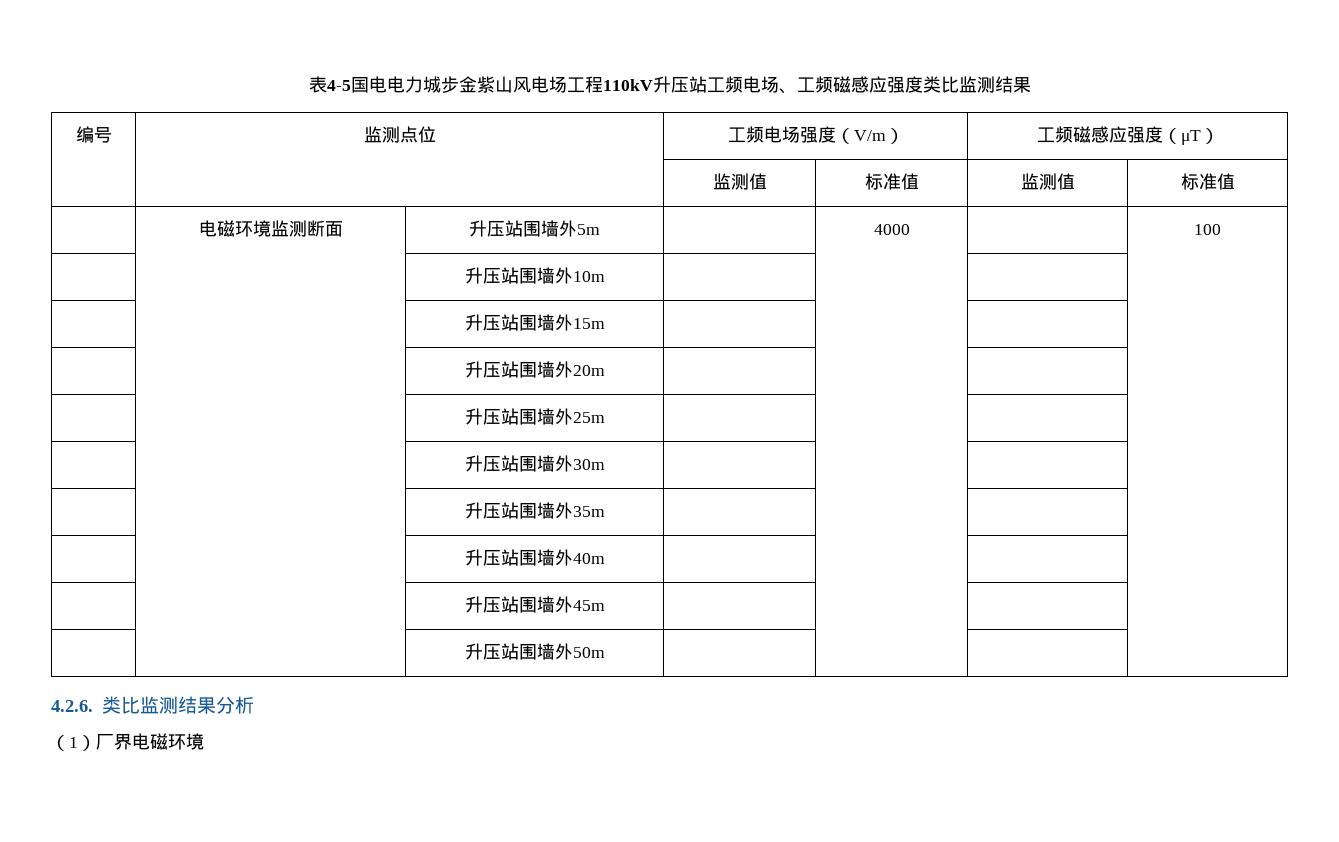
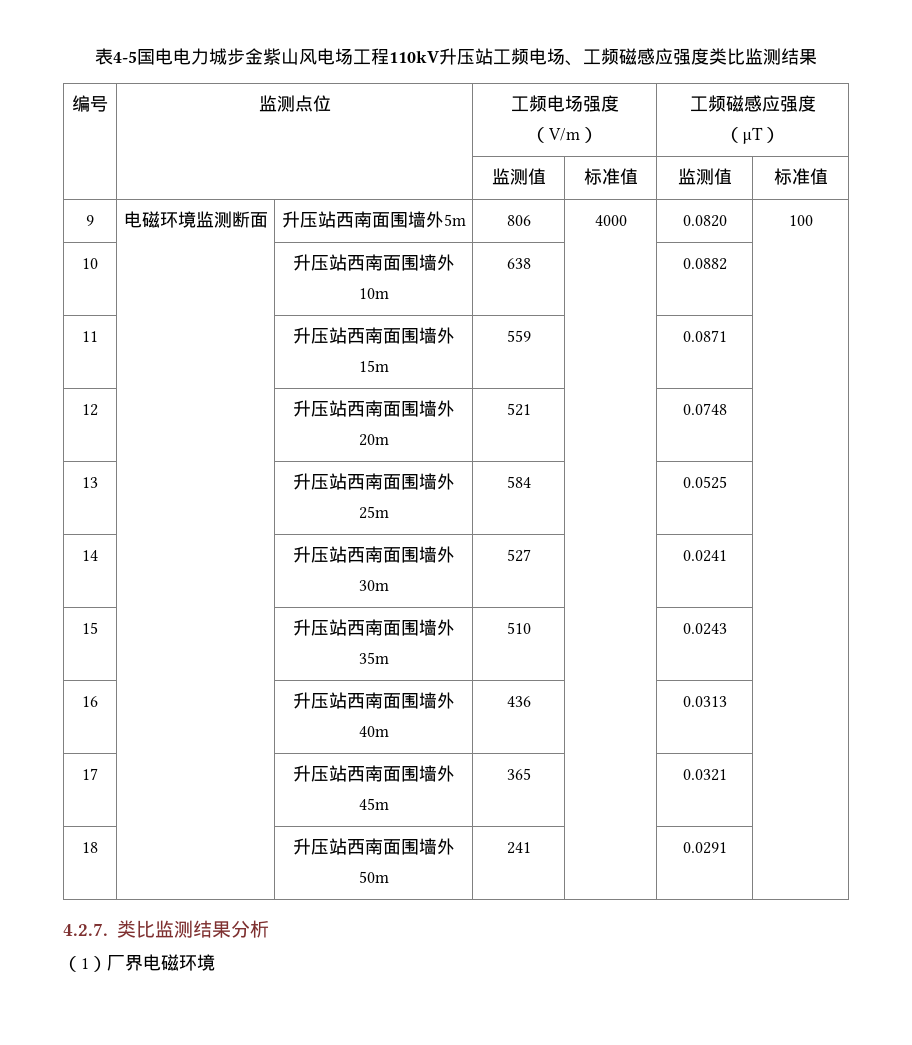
(1235, 181) none -> [86,215,94,226] 9
(523, 228) none -> [335,211,390,228] 西南面
(600, 229) none -> [506,215,531,226] 806
(910, 229) none -> [682,215,727,227] 0.0820
[464,267,519,284] | | 升压站 -> [82,258,98,269] [292,254,401,271] 10 | | 升压站西南面
[464,314,519,331] | | | // | | 升压站 -> [506,258,531,269] [682,258,727,270] [82,331,98,342] [292,327,401,344] 638 | | 0.0882 | // 11 | | 升压站西南面
[464,361,519,378] | | | // | | 升压站 -> [506,330,531,342] [682,330,727,342] [82,404,98,416] [292,400,401,417] 559 | | 0.0871 | // 12 | | 升压站西南面
[464,408,519,425] | | | // | | 升压站 -> [506,403,531,416] [682,403,727,415] [82,477,98,488] [292,473,401,490] 521 | | 0.0748 | // 13 | | 升压站西南面
[464,455,519,472] | | | // | | 升压站 -> [506,476,531,488] [682,476,727,489] [82,550,98,561] [292,546,401,563] 584 | | 0.0525 | // 14 | | 升压站西南面
[464,502,519,519] | | | // | | 升压站 -> [506,549,531,562] [682,550,727,562] [82,622,98,634] [292,619,401,636] 527 | | 0.0241 | // 15 | | 升压站西南面
[464,549,519,566] | | | // | | 升压站 -> [506,622,531,634] [682,623,727,635] [82,696,98,707] [292,692,401,709] 510 | | 0.0243 | // 16 | | 升压站西南面
[464,596,519,613] | | | // | | 升压站 -> [506,696,531,707] [682,696,727,707] [82,768,98,780] [292,765,401,782] 436 | | 0.0313 | // 17 | | 升压站西南面
[464,643,519,660] | | | // | | 升压站 -> [506,768,531,780] [682,769,727,781] [82,842,98,853] [292,838,401,855] 365 | | 0.0321 | // 18 | | 升压站西南面
[51,700,93,712] | | | // 4.2.6. -> [506,842,531,854] [682,842,727,854] [63,923,108,936] 241 | | 0.0291 | // 4.2.7.

